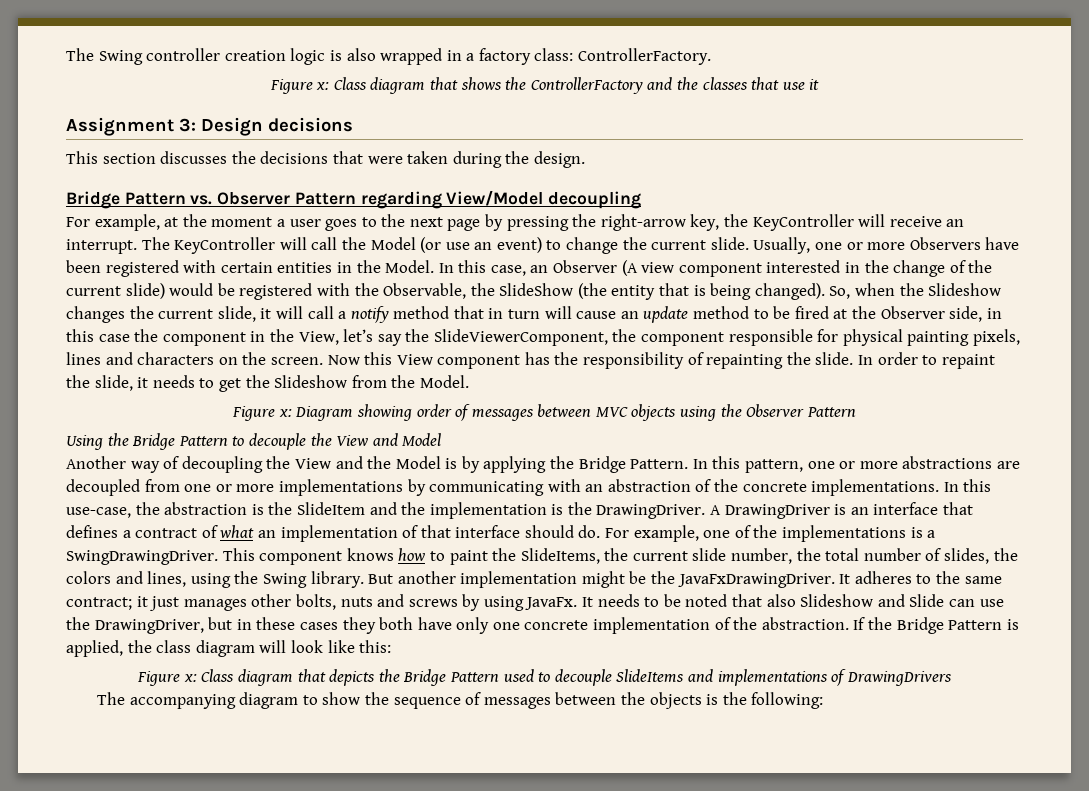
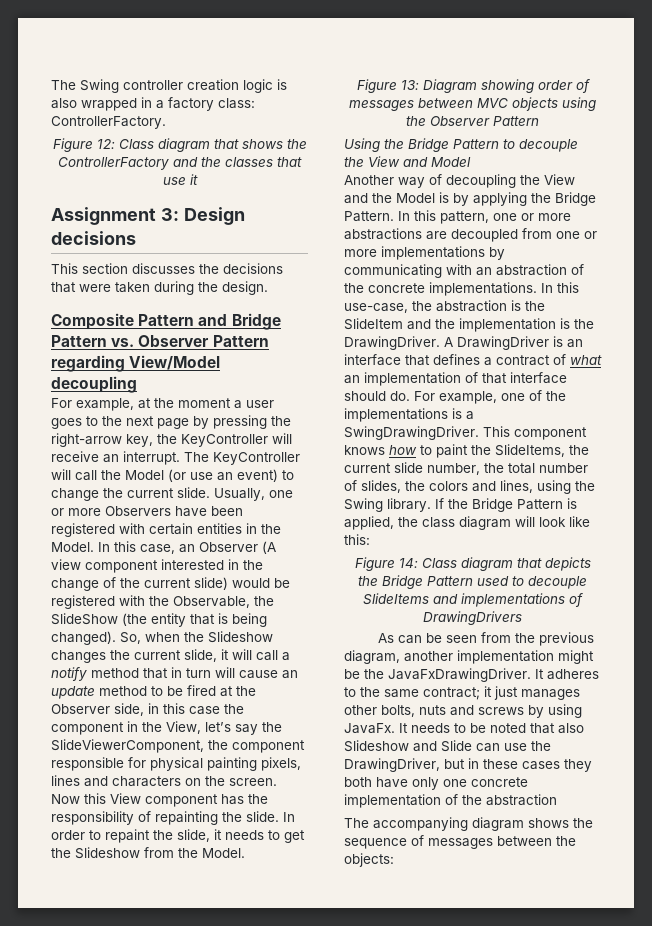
[316,82,330,90] x: -> [96,139,115,149] 12:
(585, 159) none -> [51,313,228,330] Composite Pattern and
[278,409,292,417] x: -> [400,80,419,90] 13:
[368,574,394,584] But -> [435,498,577,512] [344,516,590,530] [344,534,370,545] [354,557,591,571] [358,575,587,589] [363,593,583,607] [423,611,522,625] [378,632,595,646] [344,650,400,664] If the Bridge Pattern is applied, the class diagram will look like this: // Figure 14: Class diagram that depicts the Bridge Pattern used to decouple SlideItems and implementations of DrawingDrivers // As can be seen from the previous diagram,
[761,617,1019,634] [66,640,392,657] [137,669,952,686] abstraction. If the Bridge Pattern is applied, the class diagram will look like this: // Figure x: Class diagram that depicts the Bridge Pattern used to decouple SlideItems and implementations of DrawingDrivers -> [486,794,557,806] abstraction
[302,692,361,705] to show -> [528,818,569,828] shows
[649,692,824,709] objects is the following: -> [344,853,394,867] objects:

